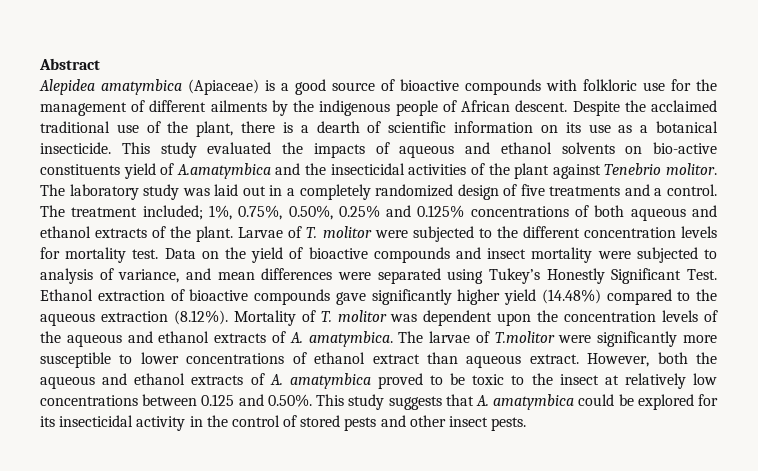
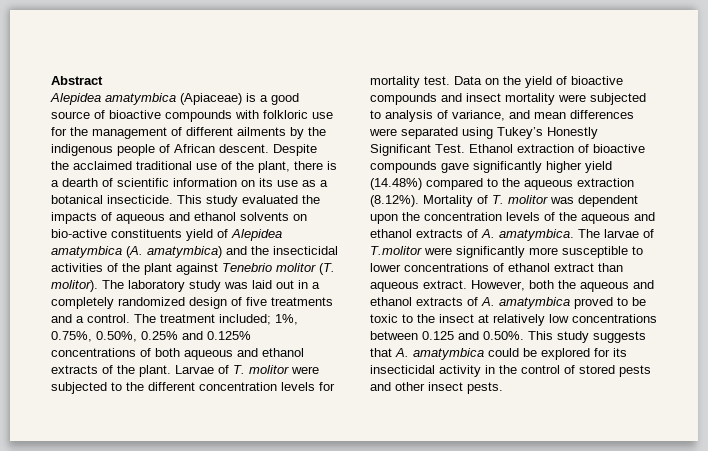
[176,163,271,179] A.amatymbica -> [231,229,282,241] [51,246,222,258] Alepidea amatymbica (A. amatymbica)
[666,163,718,175] molitor. -> [276,263,335,275] [51,280,98,292] molitor (T. molitor).

